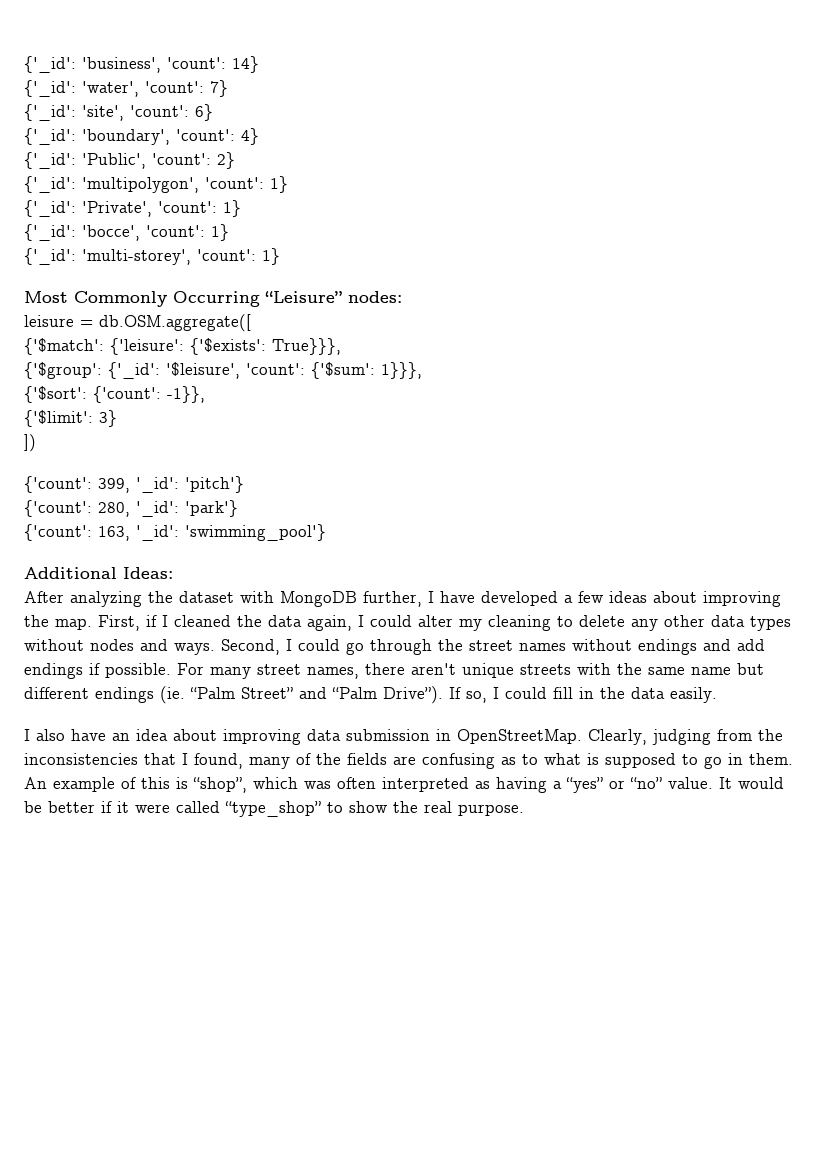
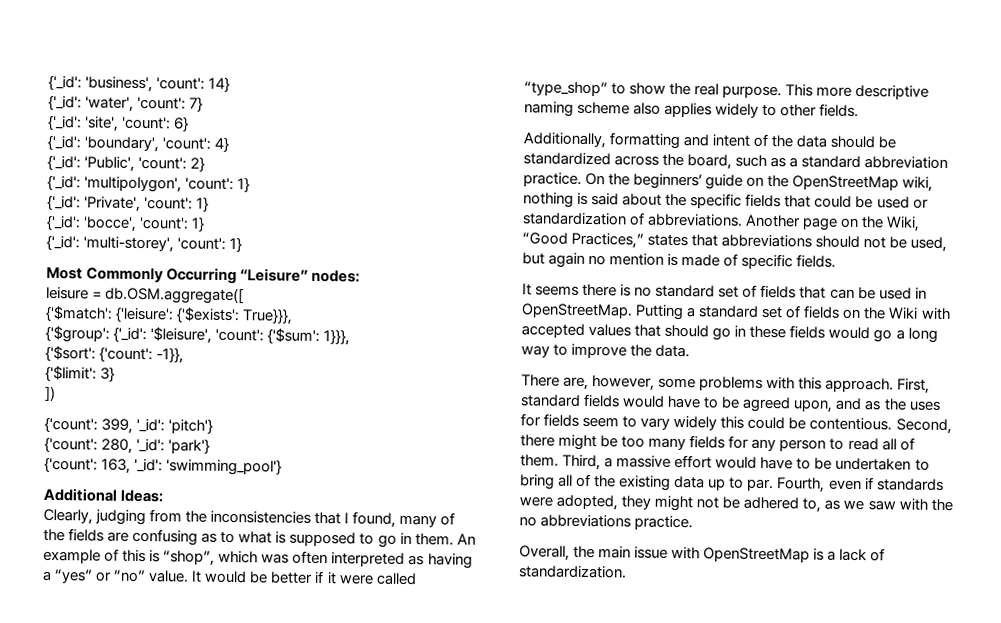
[24,591,781,607] [24,615,791,631] [24,639,765,655] [24,663,764,679] [24,686,717,704] [24,729,582,745] After analyzing the dataset with MongoDB further, I have developed a few ideas about improving the map. First, if I cleaned the data again, I could alter my cleaning to delete any other data types without nodes and ways. Second, I could go through the street names without endings and add endings if possible. For many street names, there aren't unique streets with the same name but different endings (ie. “Palm Street” and “Palm Drive”). If so, I could fill in the data easily. // I also have an idea about improving data submission in OpenStreetMap. -> (164, 496) none
(524, 810) none -> [785,84,930,100] [524,101,860,118] [523,132,897,150] [523,152,949,170] [523,172,934,192] [523,192,929,209] [522,212,921,232] [522,232,948,252] [522,252,837,270] [522,283,927,300] [521,303,951,321] [521,323,938,343] [521,343,691,359] [521,374,931,394] [520,393,941,413] [520,413,952,435] [520,434,915,452] [520,454,930,471] [520,473,944,493] [519,494,953,513] [519,514,694,531] [519,545,886,563] [519,565,627,579] This more descriptive naming scheme also applies widely to other fields. // Additionally, formatting and intent of the data should be standardized across the board, such as a standard abbreviation practice. On the beginners’ guide on the OpenStreetMap wiki, nothing is said about the specific fields that could be used or standardization of abbreviations. Another page on the Wiki, “Good Practices,” states that abbreviations should not be used, but again no mention is made of specific fields. // It seems there is no standard set of fields that can be used in OpenStreetMap. Putting a standard set of fields on the Wiki with accepted values that should go in these fields would go a long way to improve the data. // There are, however, some problems with this approach. First, standard fields would have to be agreed upon, and as the uses for fields seem to vary widely this could be contentious. Second, there might be too many fields for any person to read all of them. Third, a massive effort would have to be undertaken to bring all of the existing data up to par. Fourth, even if standards were adopted, they might not be adhered to, as we saw with the no abbreviations practice. // Overall, the main issue with OpenStreetMap is a lack of standardization.

